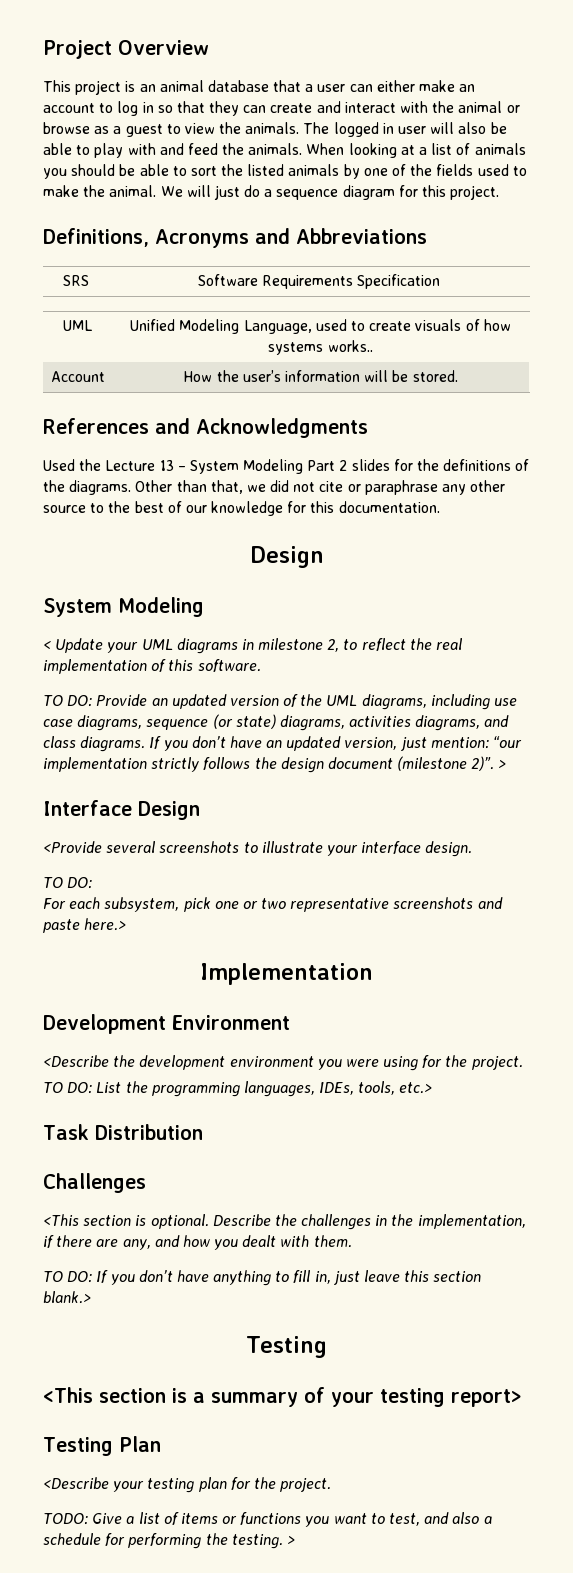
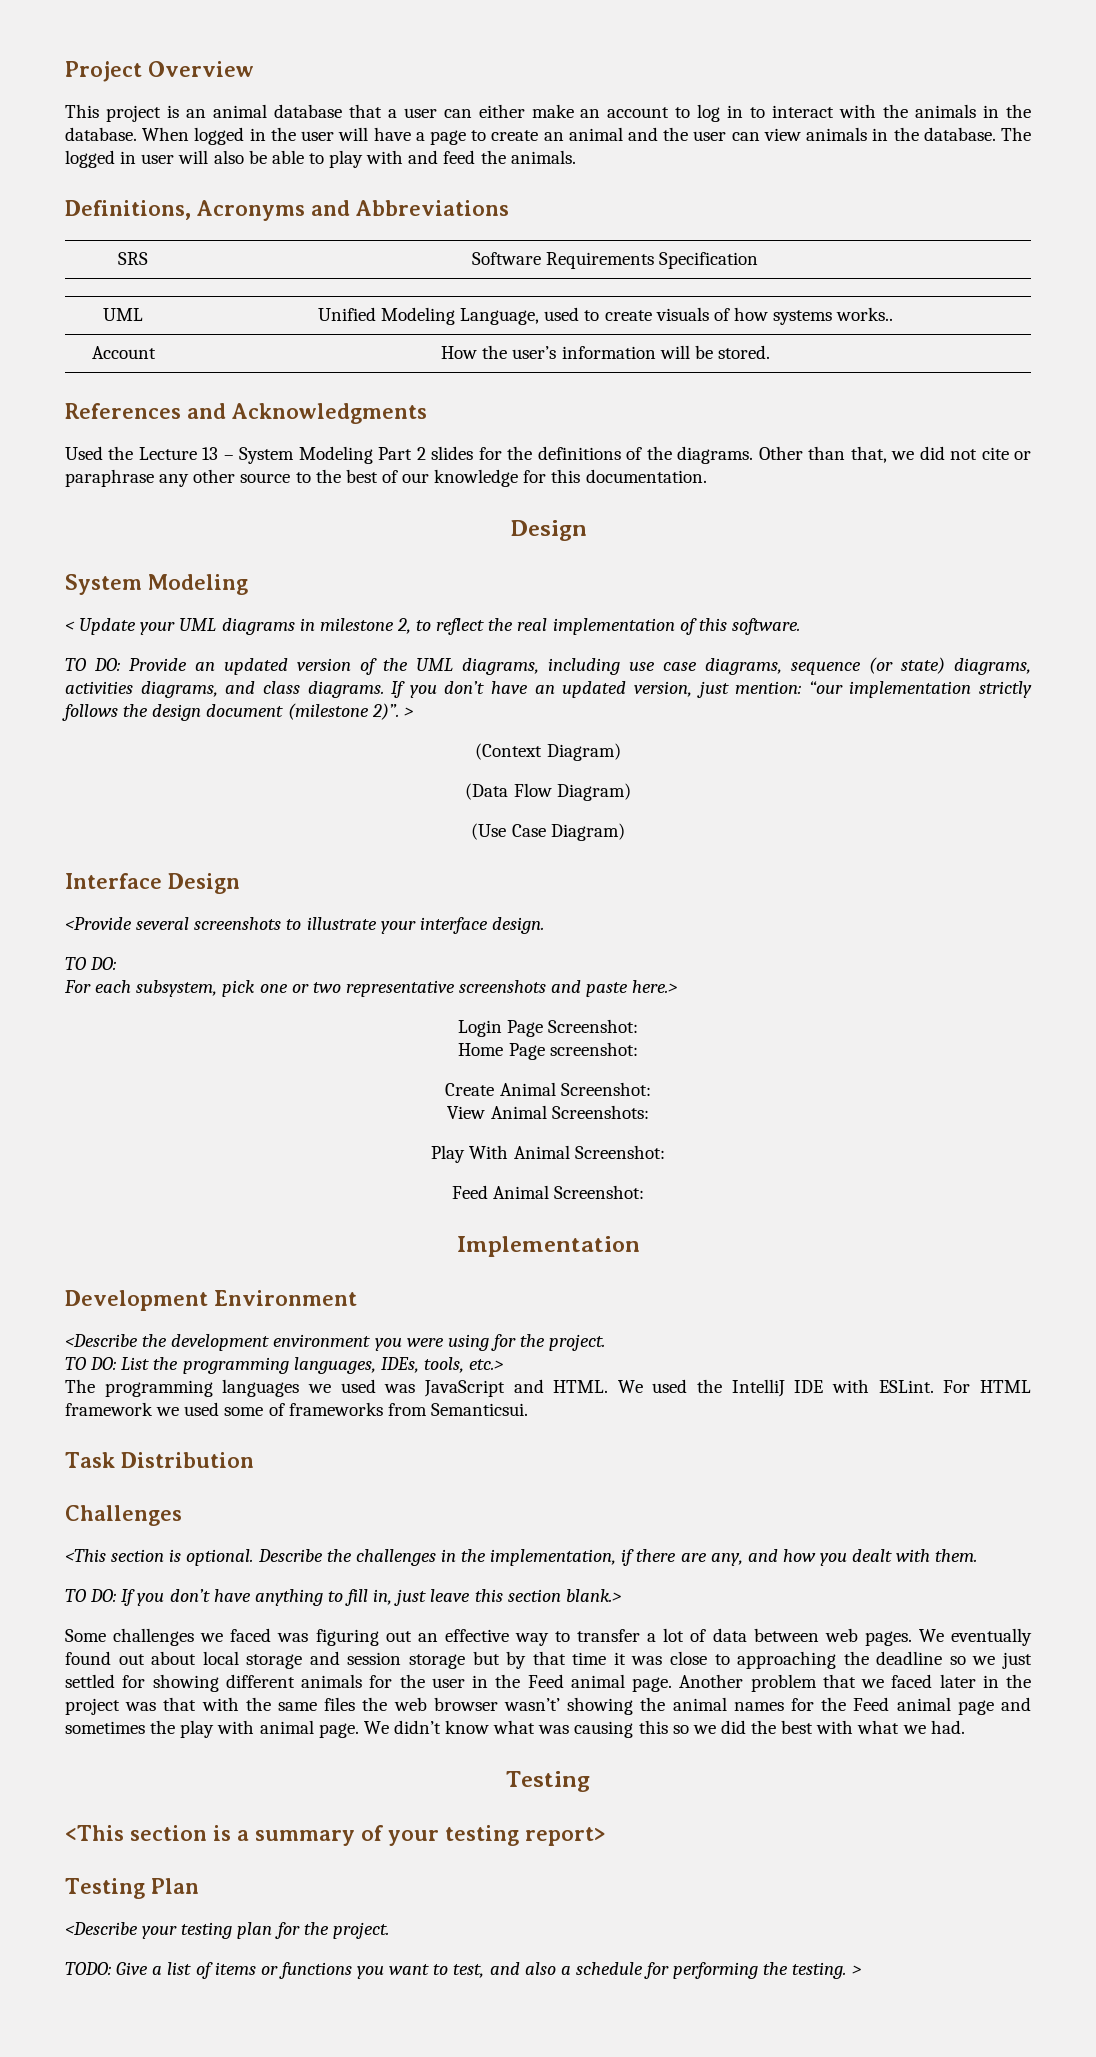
[157,101,520,116] [43,122,300,137] so that they can create and interact with the animal or browse as a guest to view the animals. -> [750,104,1031,118] [65,127,996,145] to interact with the animals in the database. When logged in the user will have a page to create an animal and the user can view animals in the database.
[306,143,526,158] [43,164,527,179] [43,185,500,200] When looking at a list of animals you should be able to sort the listed animals by one of the fields used to make the animal. We will just do a sequence diagram for this project. -> (576, 157) none
(507, 764) none -> [475,743,621,761] [465,783,631,801] [471,823,625,841] // (Context Diagram) // (Data Flow Diagram) // (Use Case Diagram)
(127, 924) none -> [457,1019,639,1037] [458,1042,638,1060] [445,1082,651,1096] [447,1105,649,1119] [431,1145,665,1163] [451,1185,645,1199] // Login Page Screenshot: // Home Page screenshot: // Create Animal Screenshot: // View Animal Screenshots: // Play With Animal Screenshot: // Feed Animal Screenshot:
(433, 1088) none -> [65,1379,1031,1397] [65,1402,528,1416] // The programming languages we used was JavaScript and HTML. We used the IntelliJ IDE with ESLint. For HTML framework we used some of frameworks from Semanticsui.
(91, 1297) none -> [65,1628,1033,1646] [65,1651,1032,1669] [65,1674,1031,1692] [65,1697,1032,1715] [65,1720,965,1738] // Some challenges we faced was figuring out an effective way to transfer a lot of data between web pages. We eventually found out about local storage and session storage but by that time it was close to approaching the deadline so we just settled for showing different animals for the user in the Feed animal page. Another problem that we faced later in the project was that with the same files the web browser wasn’t’ showing the animal names for the Feed animal page and sometimes the play with animal page. We didn’t know what was causing this so we did the best with what we had.

